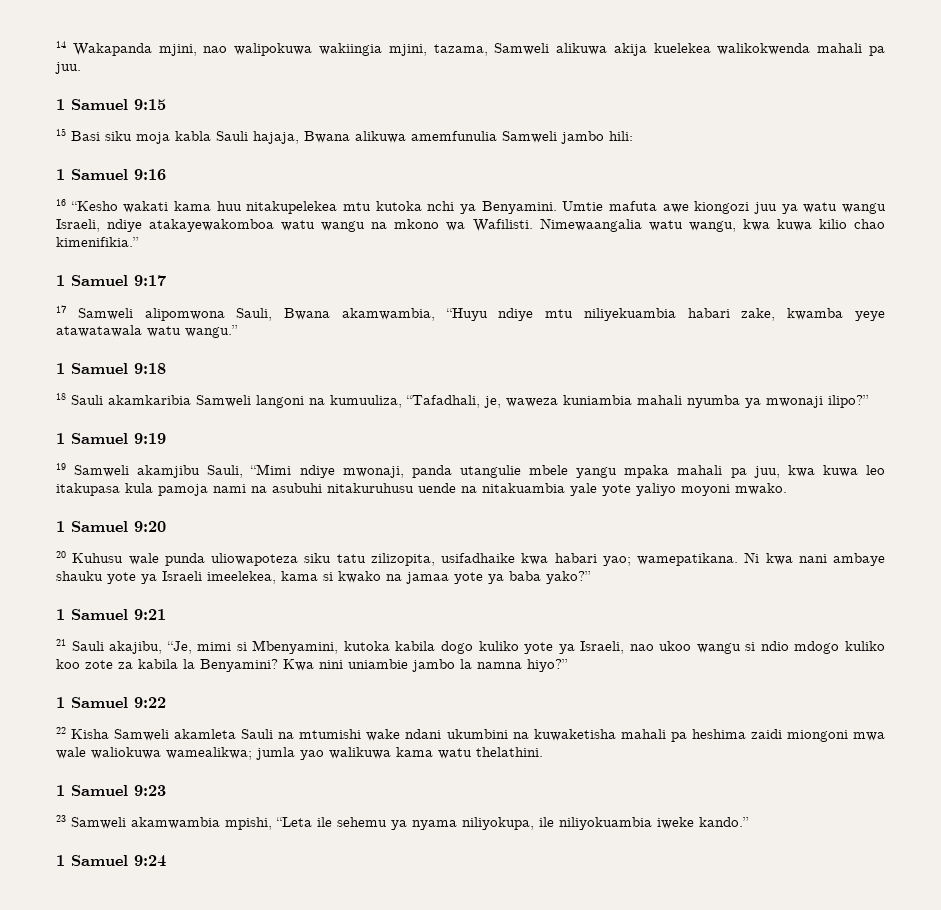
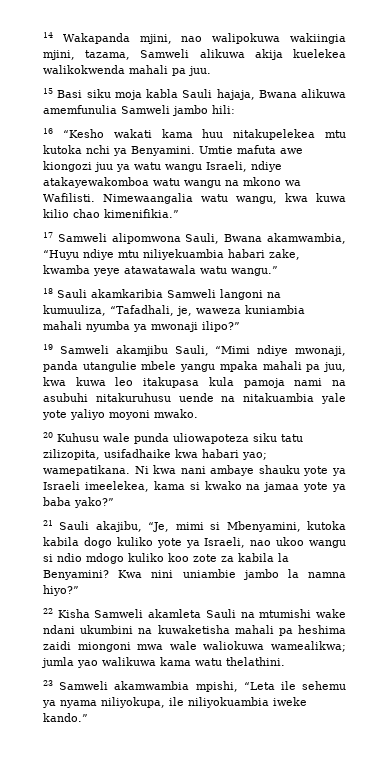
[56,99,166,110] // 1 Samuel 9:15 -> (211, 71) none
[56,169,166,180] // 1 Samuel 9:16 -> (235, 109) none
[56,275,166,286] // 1 Samuel 9:17 -> (179, 213) none
[56,363,166,374] // 1 Samuel 9:18 -> (278, 271) none
[56,433,166,444] // 1 Samuel 9:19 -> (240, 326) none
[56,521,166,532] // 1 Samuel 9:20 -> (198, 413) none
[56,609,166,620] // 1 Samuel 9:21 -> (114, 502) none
[56,697,166,708] // 1 Samuel 9:22 -> (79, 590) none
[56,785,166,796] // 1 Samuel 9:23 -> (285, 661) none
[56,855,166,867] // 1 Samuel 9:24 -> (88, 717) none

